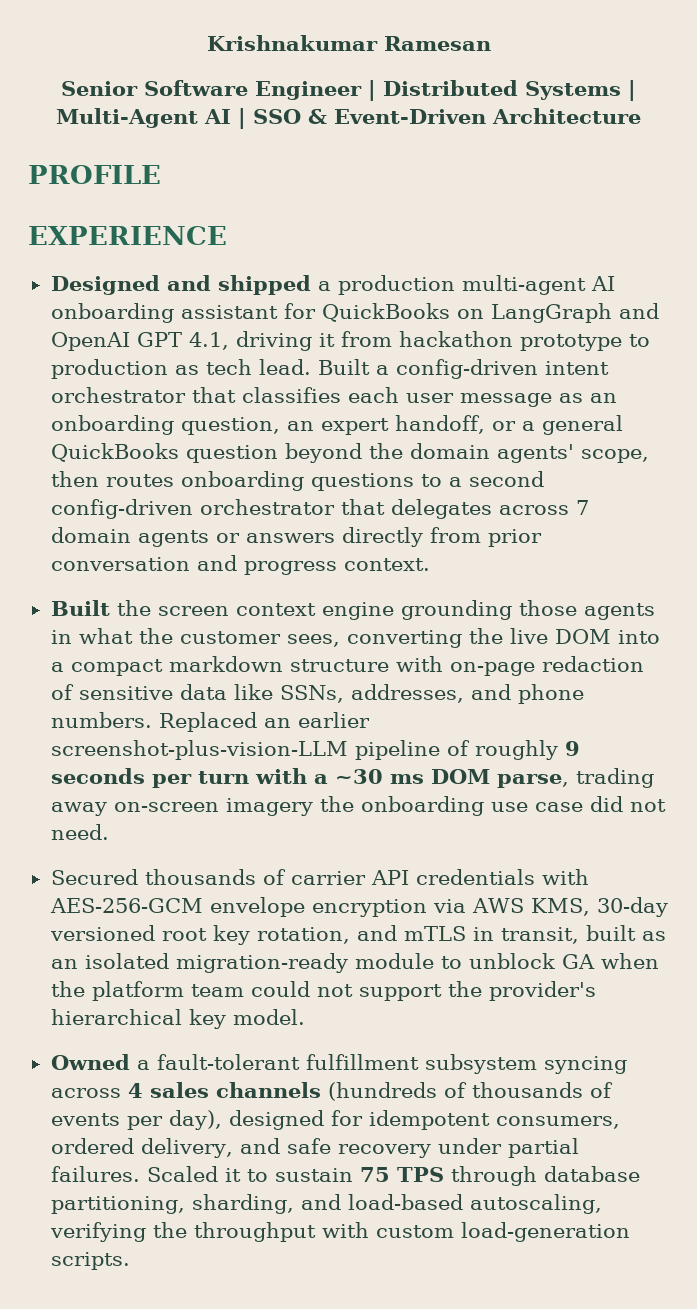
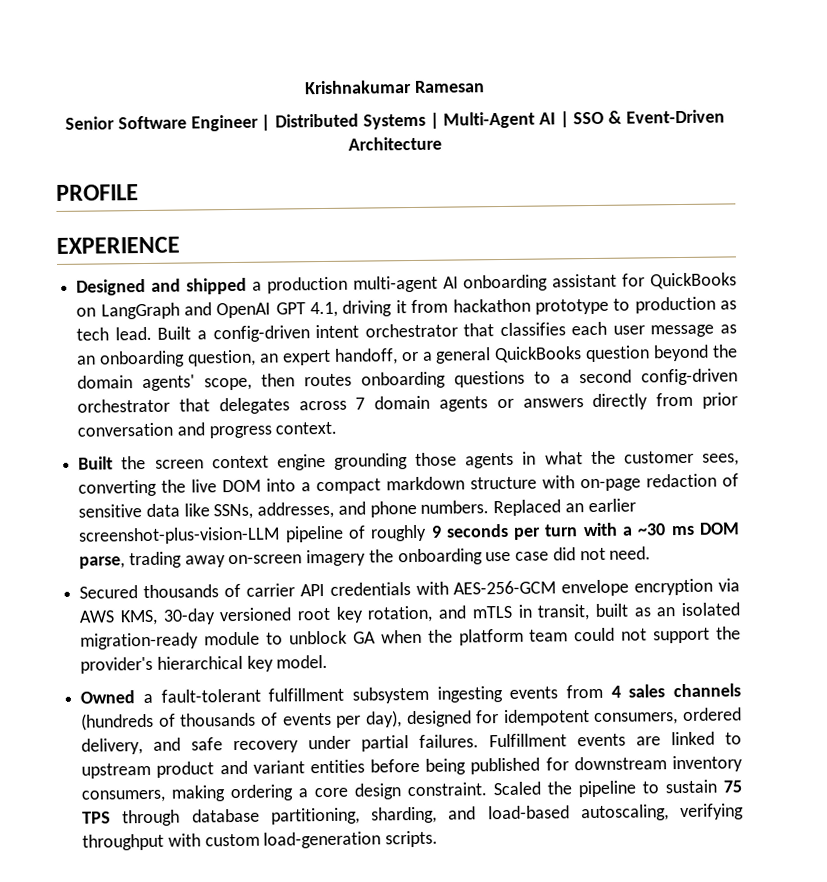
[543,1056,627,1074] [50,1088,121,1098] syncing across -> [436,684,603,703] ingesting events from
[146,1166,241,1182] Scaled it -> [489,731,743,748] [81,755,743,779] [81,780,637,803] Fulfillment events are linked to upstream product and variant entities before being published for downstream inventory consumers, making ordering a core design constraint. Scaled the pipeline
[152,1222,187,1238] the -> (744, 812) none

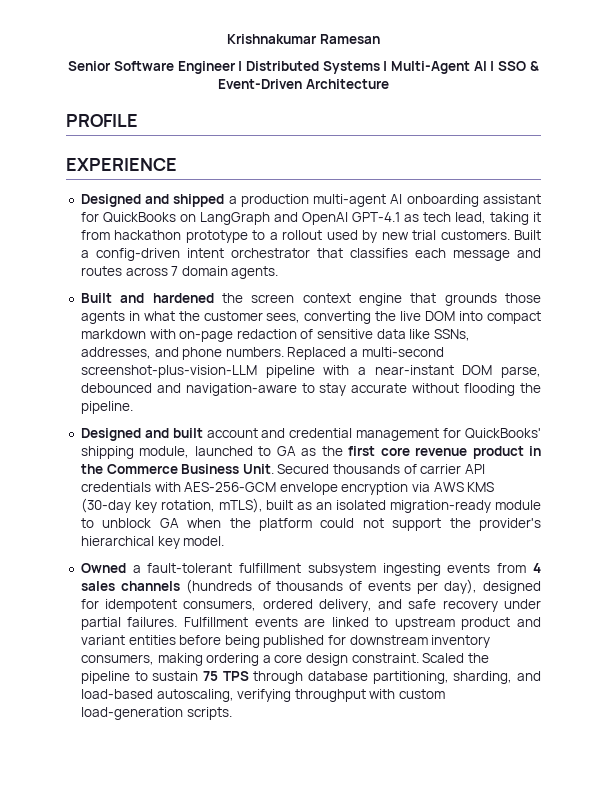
[275,300,393,318] GPT 4.1, driving -> [351,212,529,225] GPT-4.1 as tech lead, taking
[634,296,738,314] [76,326,152,341] production as tech lead. -> [269,230,510,243] a rollout used by new trial customers.
[612,324,737,338] [77,344,739,368] [77,368,739,392] [77,392,738,415] [77,421,338,439] [78,456,114,470] user message as an onboarding question, an expert handoff, or a general QuickBooks question beyond the domain agents' scope, then routes onboarding questions to a second config-driven orchestrator that delegates across 7 domain agents or answers directly from prior conversation and progress context. // Built -> [452,248,541,261] [80,266,279,279] [80,293,214,303] message and routes across 7 domain agents. // Built and hardened
[333,453,408,470] grounding -> [410,293,497,306] that grounds
[301,482,312,492] a -> (484, 316) none
[470,476,538,490] structure -> (146, 334) none
[564,498,636,513] [78,522,740,545] [79,546,652,569] an earlier screenshot-plus-vision-LLM pipeline of roughly 9 seconds per turn with a ~30 ms DOM parse, trading away on-screen imagery the onboarding use case did not need. // -> [350,347,444,357] [80,365,541,378] [80,383,541,396] [80,401,133,414] [80,428,541,441] [80,446,541,459] [80,464,274,474] a multi-second screenshot-plus-vision-LLM pipeline with a near-instant DOM parse, debounced and navigation-aware to stay accurate without flooding the pipeline. // Designed and built account and credential management for QuickBooks' shipping module, launched to GA as the first core revenue product in the Commerce Business Unit.
[119,604,591,626] KMS, 30-day versioned root key rotation, and mTLS in transit, -> [467,482,495,492] [80,498,263,513] KMS (30-day key rotation, mTLS),
[529,629,569,642] team -> (312, 524) none

